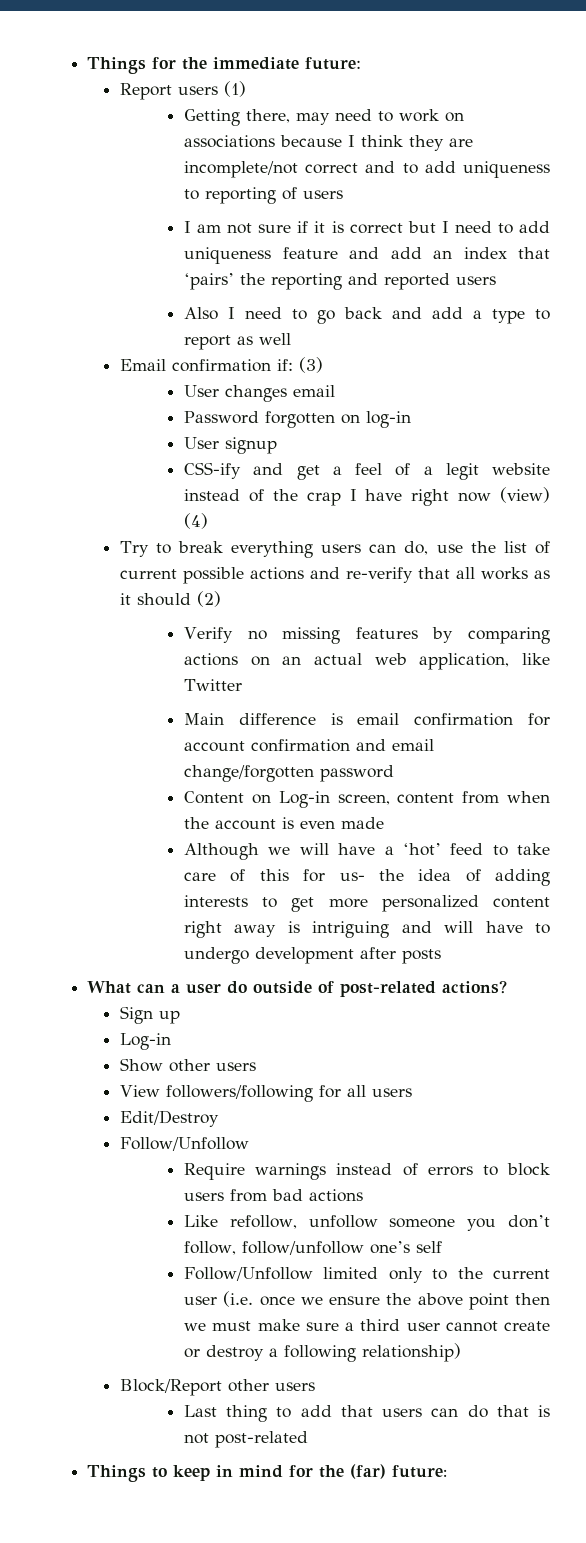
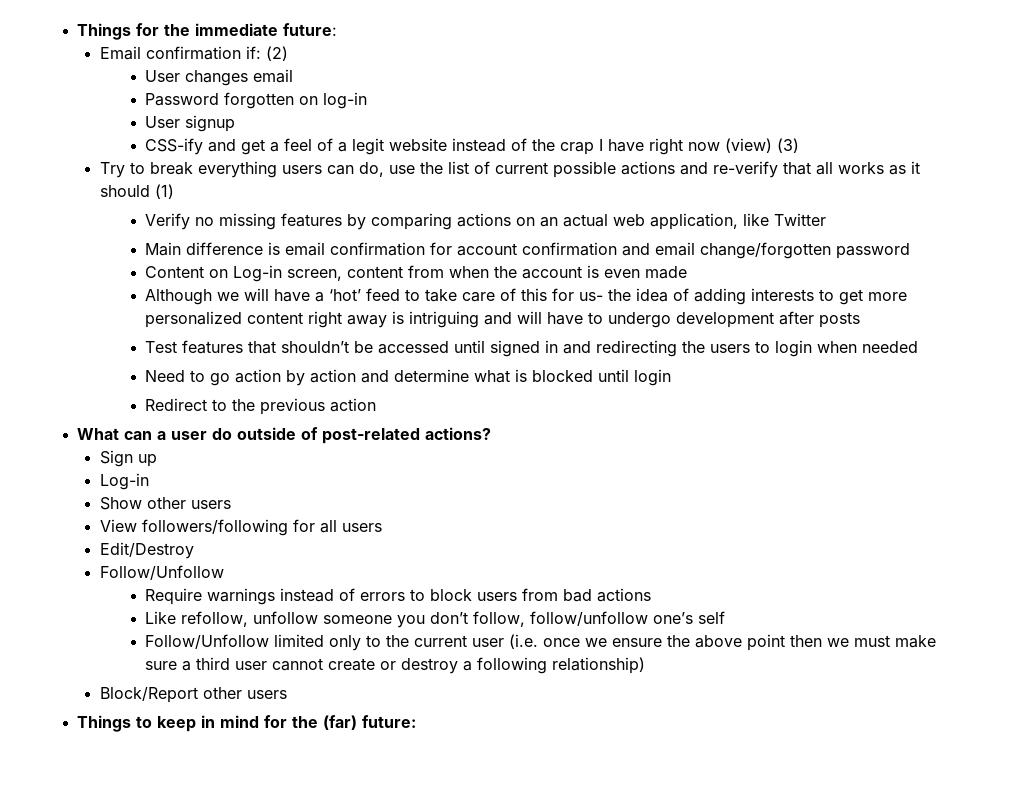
[119,81,246,100] [184,109,465,126] [184,135,474,151] [184,161,550,178] [184,187,344,204] [184,221,550,234] [184,247,550,264] [184,273,497,290] [184,307,550,324] [184,333,292,350] // Report users (1) // Getting there, may need to work on associations because I think they are incomplete/not correct and to add uniqueness to reporting of users // I am not sure if it is correct but I need to add uniqueness feature and add an index that ‘pairs’ the reporting and reported users // Also I need to go back and add a type to report as well -> (338, 29) none
[298,357,323,373] (3) -> [265,46,288,61] (2)
[184,513,209,529] (4) -> [777,138,800,153] (3)
[196,591,221,607] (2) -> [154,184,174,199] (1)
(442, 956) none -> [145,340,919,357] [145,369,672,386] [145,398,377,415] // Test features that shouldn’t be accessed until signed in and redirecting the users to login when needed // Need to go action by action and determine what is blocked until login // Redirect to the previous action
[184,1405,550,1422] [184,1431,309,1448] // Last thing to add that users can do that is not post-related -> (287, 694) none

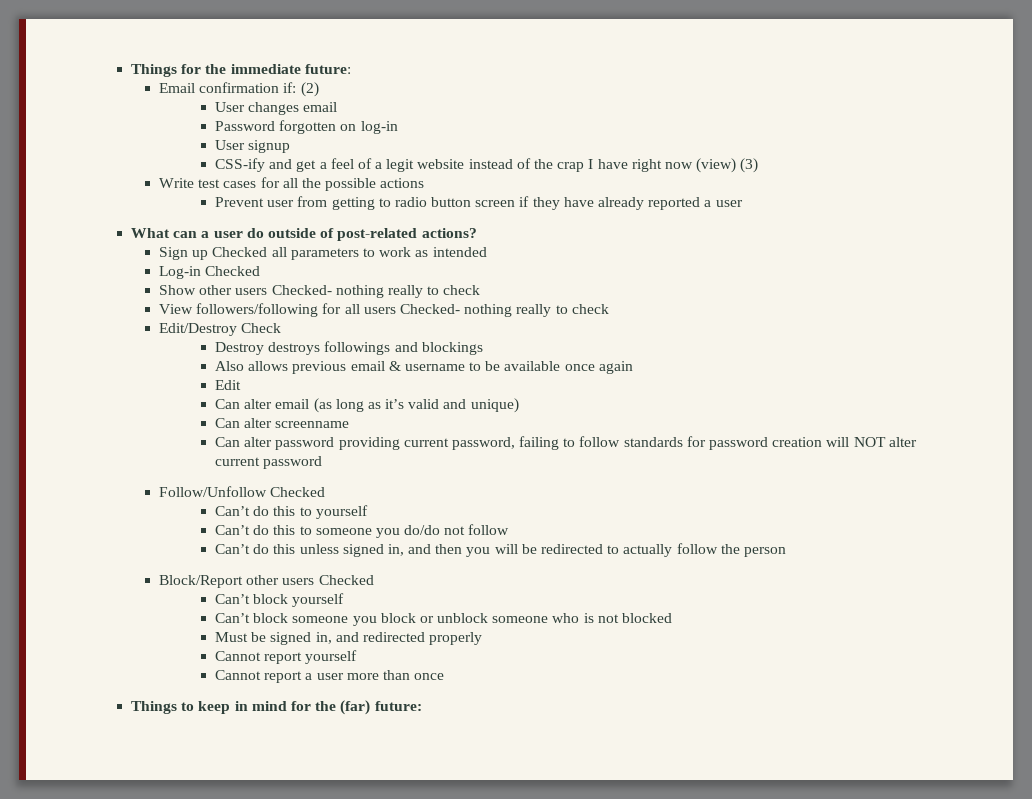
[99,161,920,178] [99,184,174,199] [145,213,827,230] [145,242,911,259] [145,265,688,282] [145,288,908,305] [145,311,861,328] [145,340,919,357] [145,369,672,386] [145,398,377,415] Try to break everything users can do, use the list of current possible actions and re-verify that all works as it should (1) // Verify no missing features by comparing actions on an actual web application, like Twitter // Main difference is email confirmation for account confirmation and email change/forgotten password // Content on Log-in screen, content from when the account is even made // Although we will have a ‘hot’ feed to take care of this for us- the idea of adding interests to get more personalized content right away is intriguing and will have to undergo development after posts // Test features that shouldn’t be accessed until signed in and redirecting the users to login when needed // Need to go action by action and determine what is blocked until login // Redirect to the previous action -> [159,177,425,191] [214,196,743,210] Write test cases for all the possible actions // Prevent user from getting to radio button screen if they have already reported a user
[99,473,149,490] // Log-in -> [212,247,487,260] [159,266,261,279] Checked all parameters to work as intended // Log-in Checked
(231, 504) none -> [271,285,481,298] Checked- nothing really to check
[99,542,194,559] [99,565,224,580] [145,588,652,605] [145,611,726,628] [145,634,937,651] [145,657,646,674] [99,687,287,703] // Edit/Destroy // Follow/Unfollow // Require warnings instead of errors to block users from bad actions // Like refollow, unfollow someone you don’t follow, follow/unfollow one’s self // Follow/Unfollow limited only to the current user (i.e. once we ensure the above point then we must make sure a third user cannot create or destroy a following relationship) // Block/Report other users -> [399,304,609,317] [159,323,282,336] [214,341,483,355] [214,361,633,374] [214,380,241,390] [214,398,519,413] [214,418,350,428] [214,436,917,450] [214,456,323,469] [159,486,326,497] [214,505,368,519] [214,524,510,538] [214,543,786,557] [159,575,374,588] [214,593,345,607] [214,613,673,626] [214,632,483,645] [214,650,358,664] [214,670,445,683] Checked- nothing really to check // Edit/Destroy Check // Destroy destroys followings and blockings // Also allows previous email & username to be available once again // Edit // Can alter email (as long as it’s valid and unique) // Can alter screenname // Can alter password providing current password, failing to follow standards for password creation will NOT alter current password // Follow/Unfollow Checked // Can’t do this to yourself // Can’t do this to someone you do/do not follow // Can’t do this unless signed in, and then you will be redirected to actually follow the person // Block/Report other users Checked // Can’t block yourself // Can’t block someone you block or unblock someone who is not blocked // Must be signed in, and redirected properly // Cannot report yourself // Cannot report a user more than once

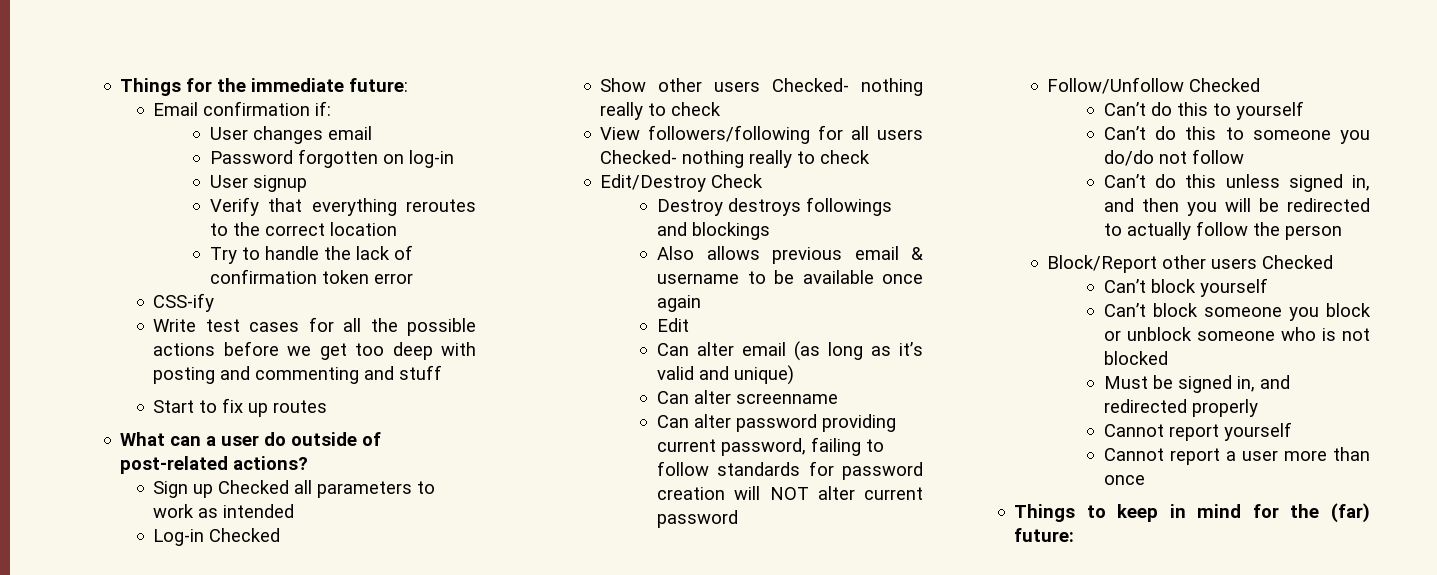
[300,82,319,97] (2) -> (332, 108) none
[214,158,759,173] CSS-ify and get a feel of a legit website instead of the crap I have right now (view) (3) -> [210,197,477,216] [210,222,398,236] [210,245,414,264] [210,269,414,284] [153,293,215,312] Verify that everything reroutes to the correct location // Try to handle the lack of confirmation token error // CSS-ify
[214,196,743,210] // Prevent user from getting to radio button screen if they have already reported a user -> [223,341,476,360] [153,365,443,384] [153,398,328,417] before we get too deep with posting and commenting and stuff // Start to fix up routes

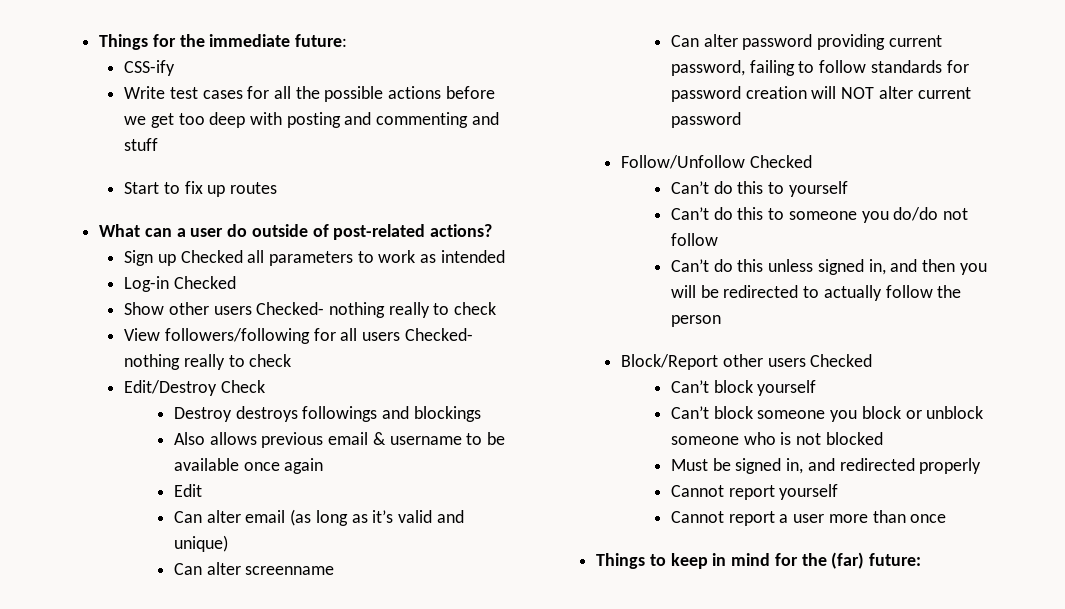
[153,101,332,116] [210,126,373,144] [210,149,455,168] [210,175,308,192] [210,197,477,216] [210,222,398,236] [210,245,414,264] [210,269,414,284] // Email confirmation if: // User changes email // Password forgotten on log-in // User signup // Verify that everything reroutes to the correct location // Try to handle the lack of confirmation token error -> (348, 40) none

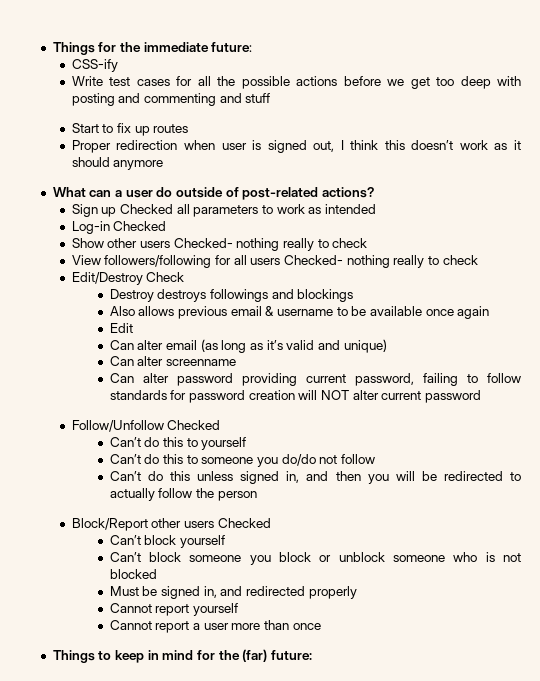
(277, 188) none -> [71,140,521,153] [71,157,164,170] // Proper redirection when user is signed out, I think this doesn’t work as it should anymore

